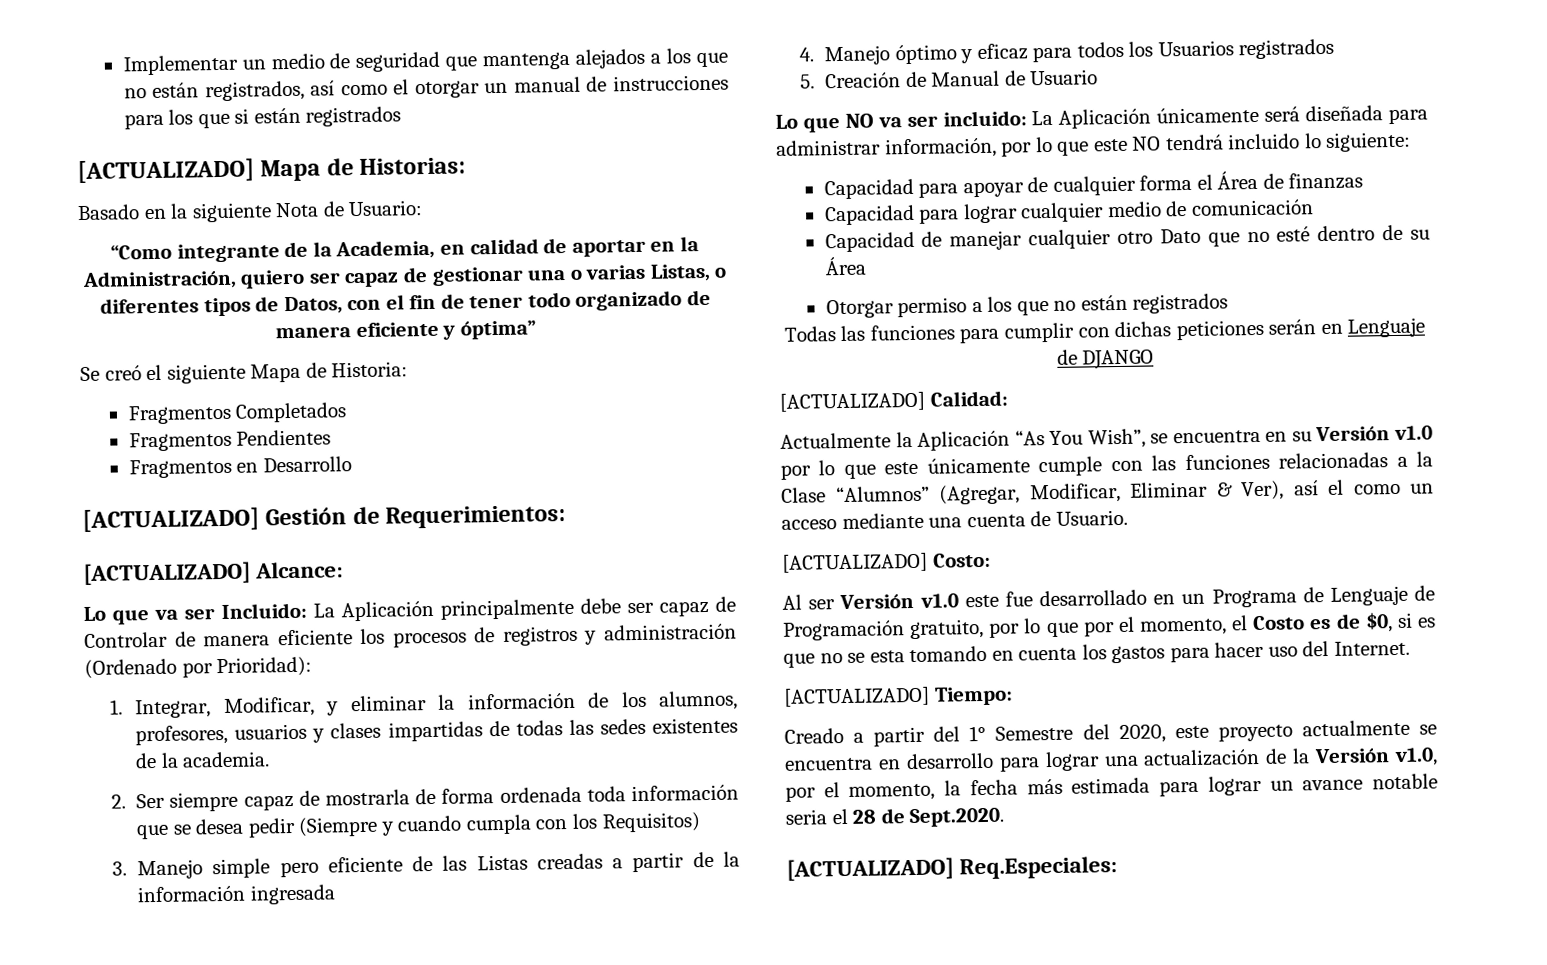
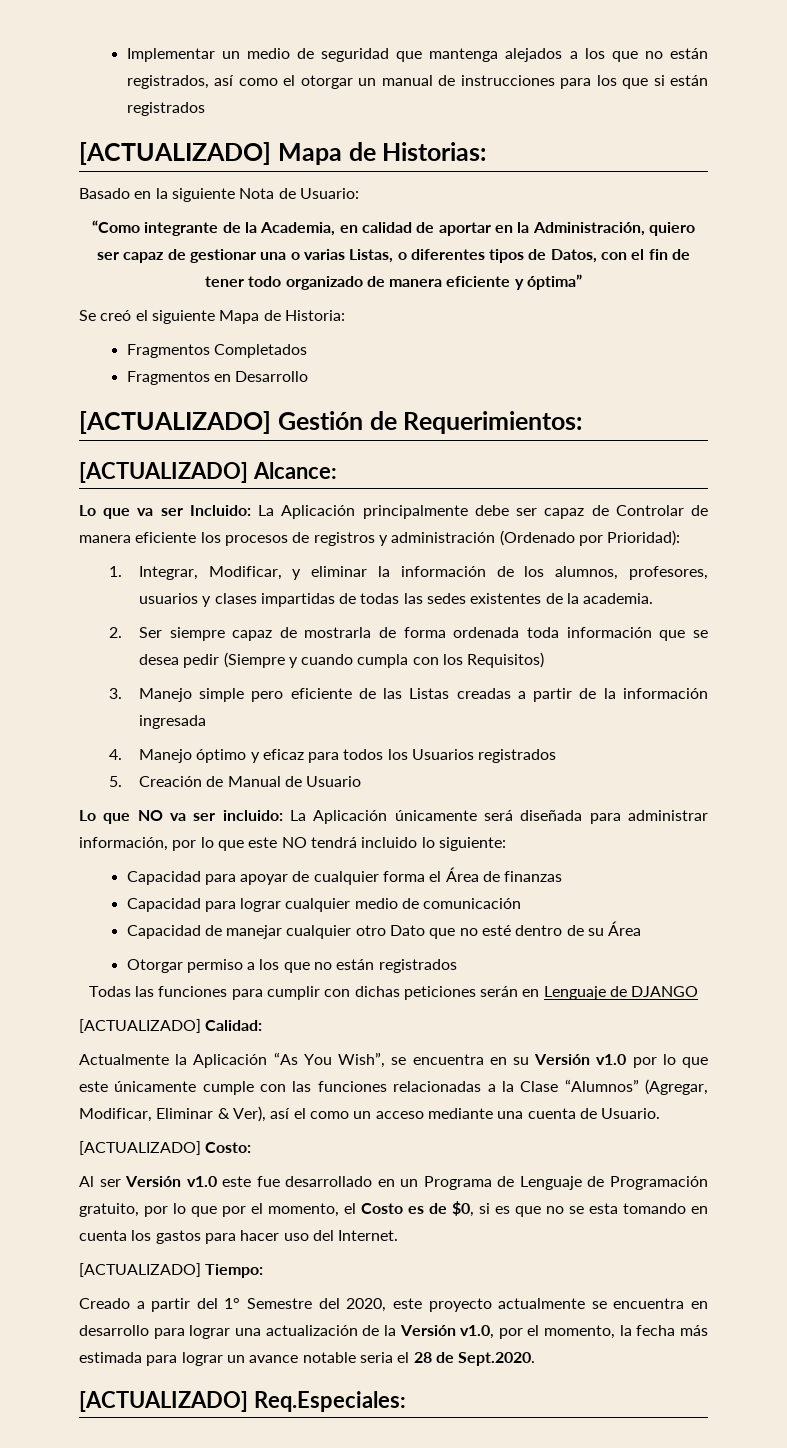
[128,429,332,452] // Fragmentos Pendientes -> (307, 351) none

